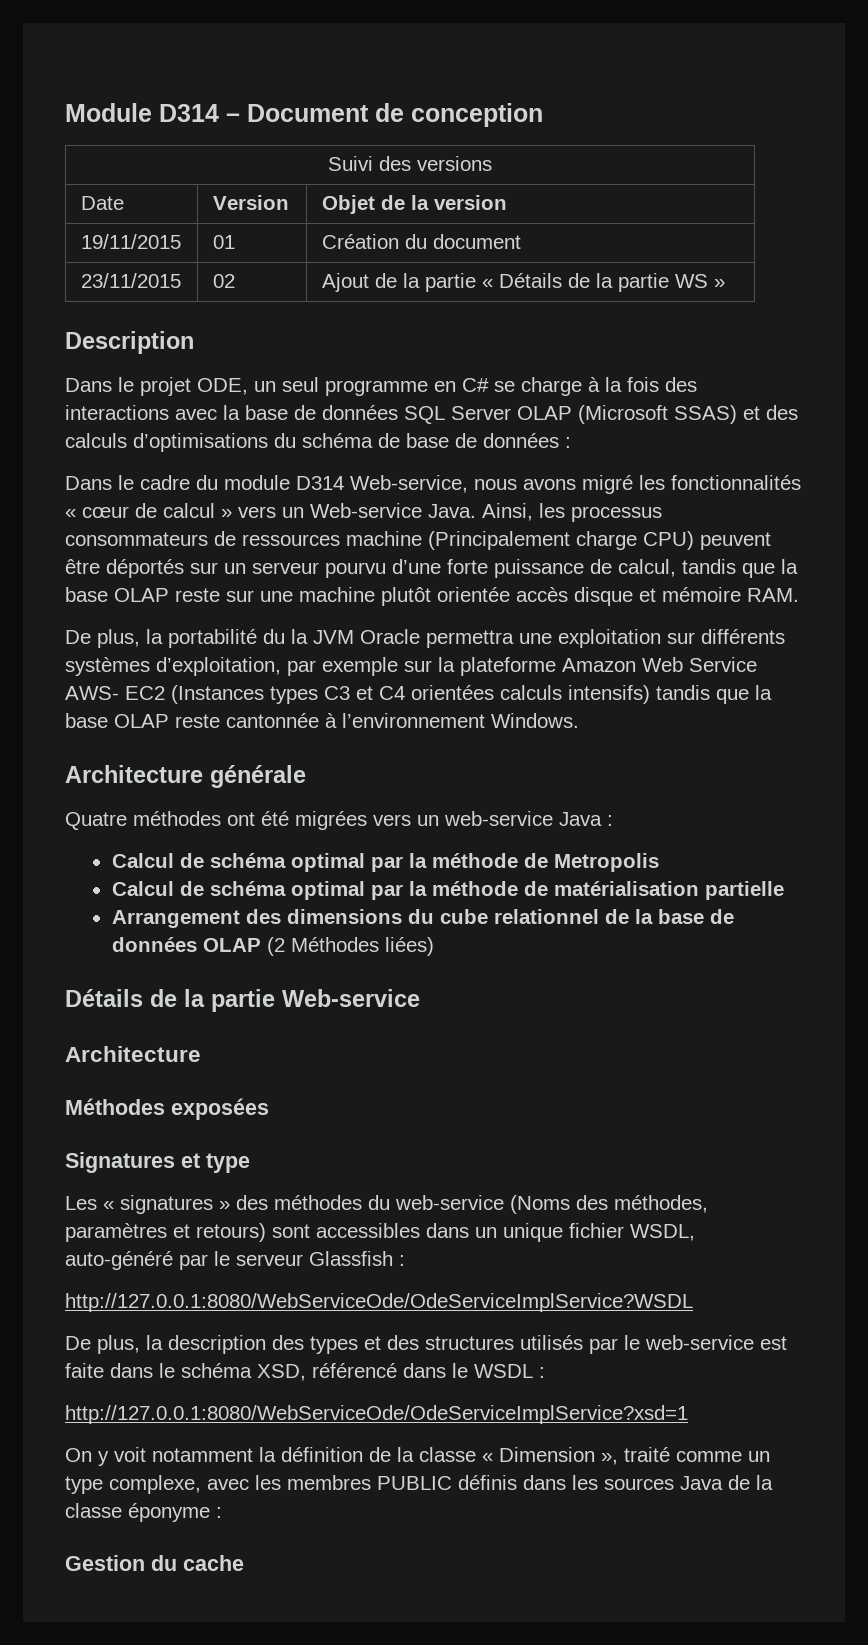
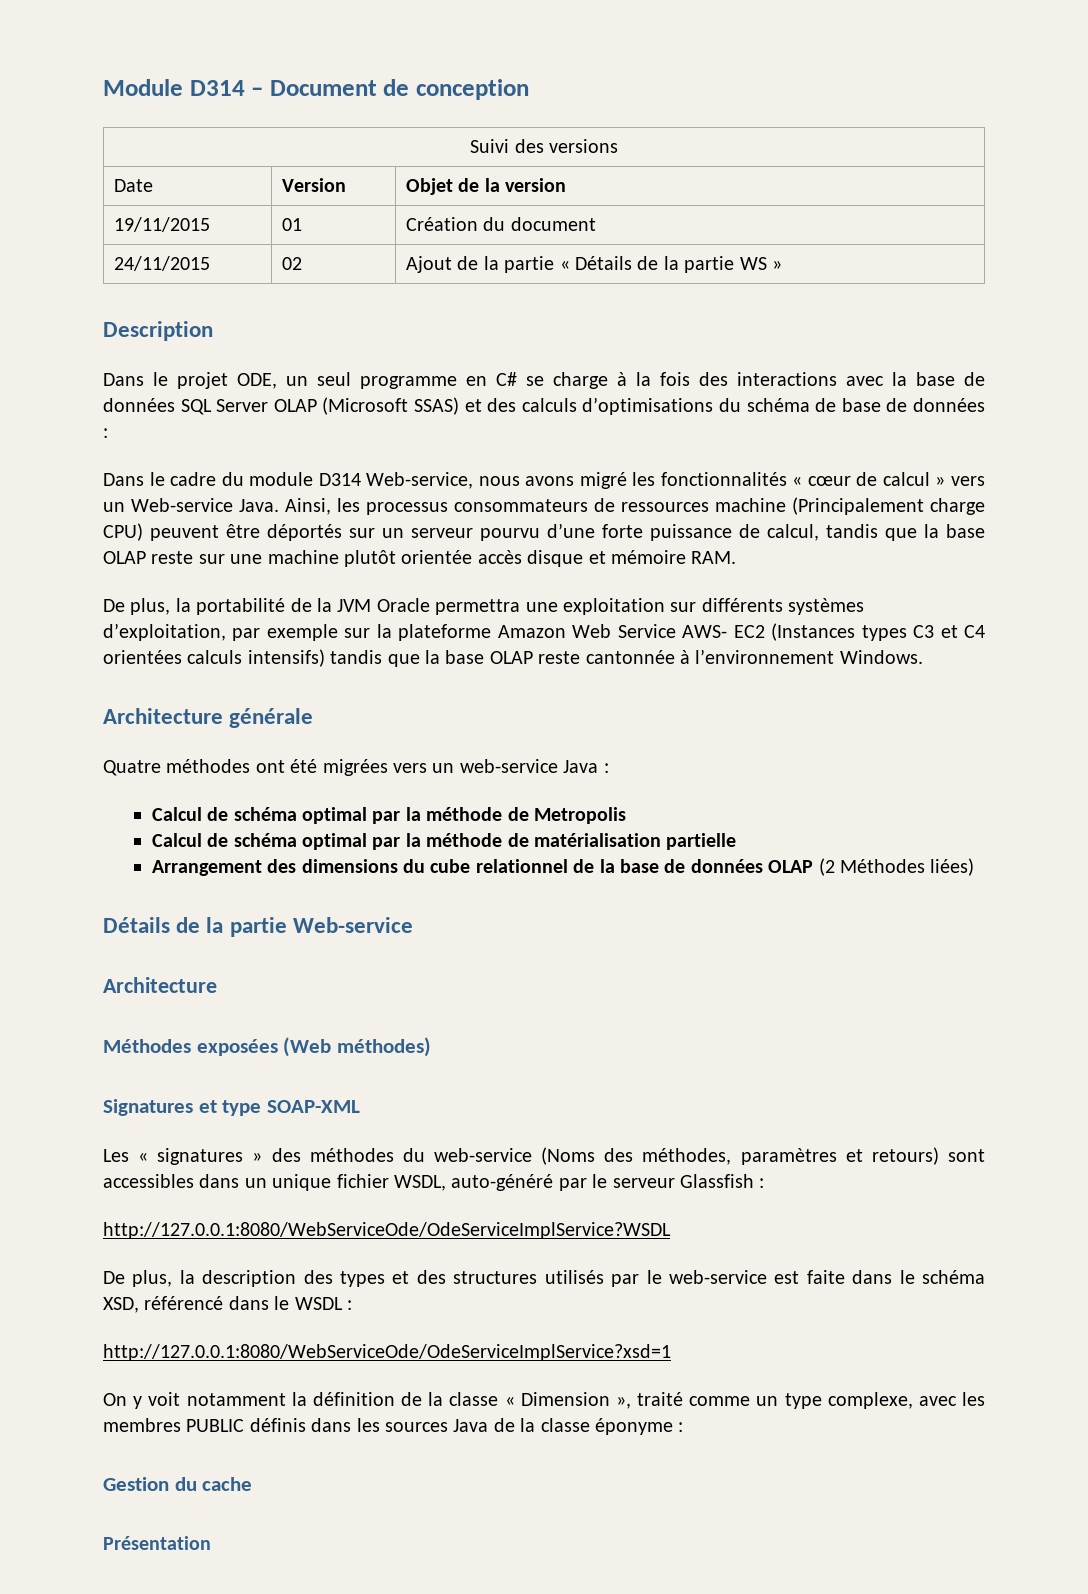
[80,273,181,288] 23/11/2015 -> [113,256,210,271] 24/11/2015
[263,629,285,644] du -> [290,598,312,612] de
(269, 1109) none -> [283,1037,432,1057] (Web méthodes)
(250, 1163) none -> [267,1100,361,1113] SOAP-XML
(244, 1563) none -> [103,1536,211,1550] // Présentation

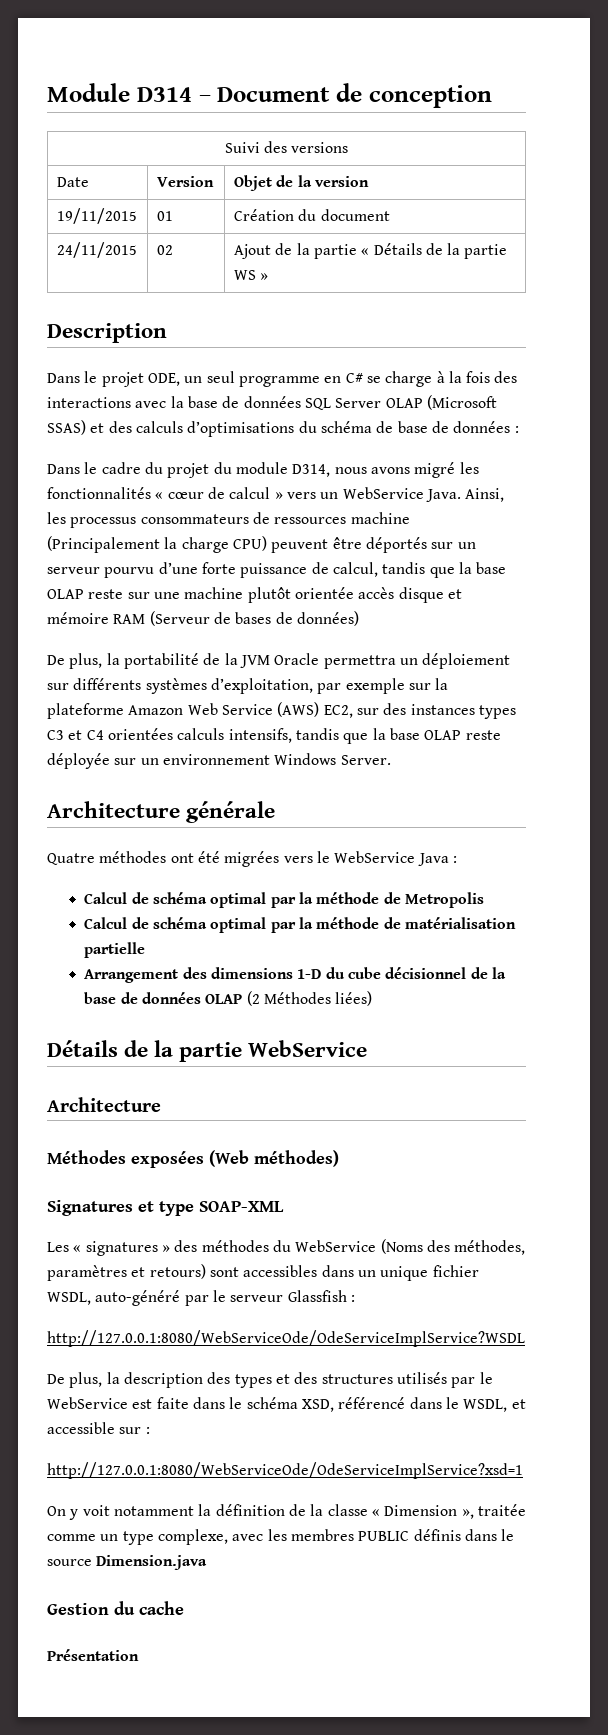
[249,472,474,489] module D314 Web-service, -> [167,462,331,478] projet du module D314,
[131,498,233,512] Web-service -> [342,487,424,499] WebService
(924, 506) none -> [164,537,178,549] la
[691,551,737,564] RAM. -> [113,611,359,626] RAM (Serveur de bases de données)
[525,598,665,615] une exploitation -> [399,653,511,669] un déploiement
[682,623,856,641] AWS- EC2 (Instances -> [277,702,475,718] (AWS) EC2, sur des instances
[247,649,923,667] intensifs) tandis que la base OLAP reste cantonnée à l’environnement Windows. -> [228,728,501,744] [47,753,391,769] intensifs, tandis que la base OLAP reste déployée sur un environnement Windows Server.
[432,759,558,773] un web-service -> [316,851,416,863] le WebService
(398, 866) none -> [297,969,322,979] 1-D
[475,859,568,873] relationnel -> [385,967,467,979] décisionnel
[292,917,413,933] Web-service -> [248,1040,368,1057] WebService
[434,1148,532,1162] web-service -> [295,1240,377,1252] WebService
[668,1270,767,1284] web-service -> [47,1397,128,1409] WebService
[294,1297,343,1310] WSDL -> [463,1399,526,1412] [47,1422,142,1434] WSDL, et accessible sur
[637,1392,683,1406] traité -> [477,1504,526,1516] traitée
[356,1418,684,1435] les sources Java de la classe éponyme : -> [501,1529,515,1541] [47,1555,208,1570] le source Dimension.java

